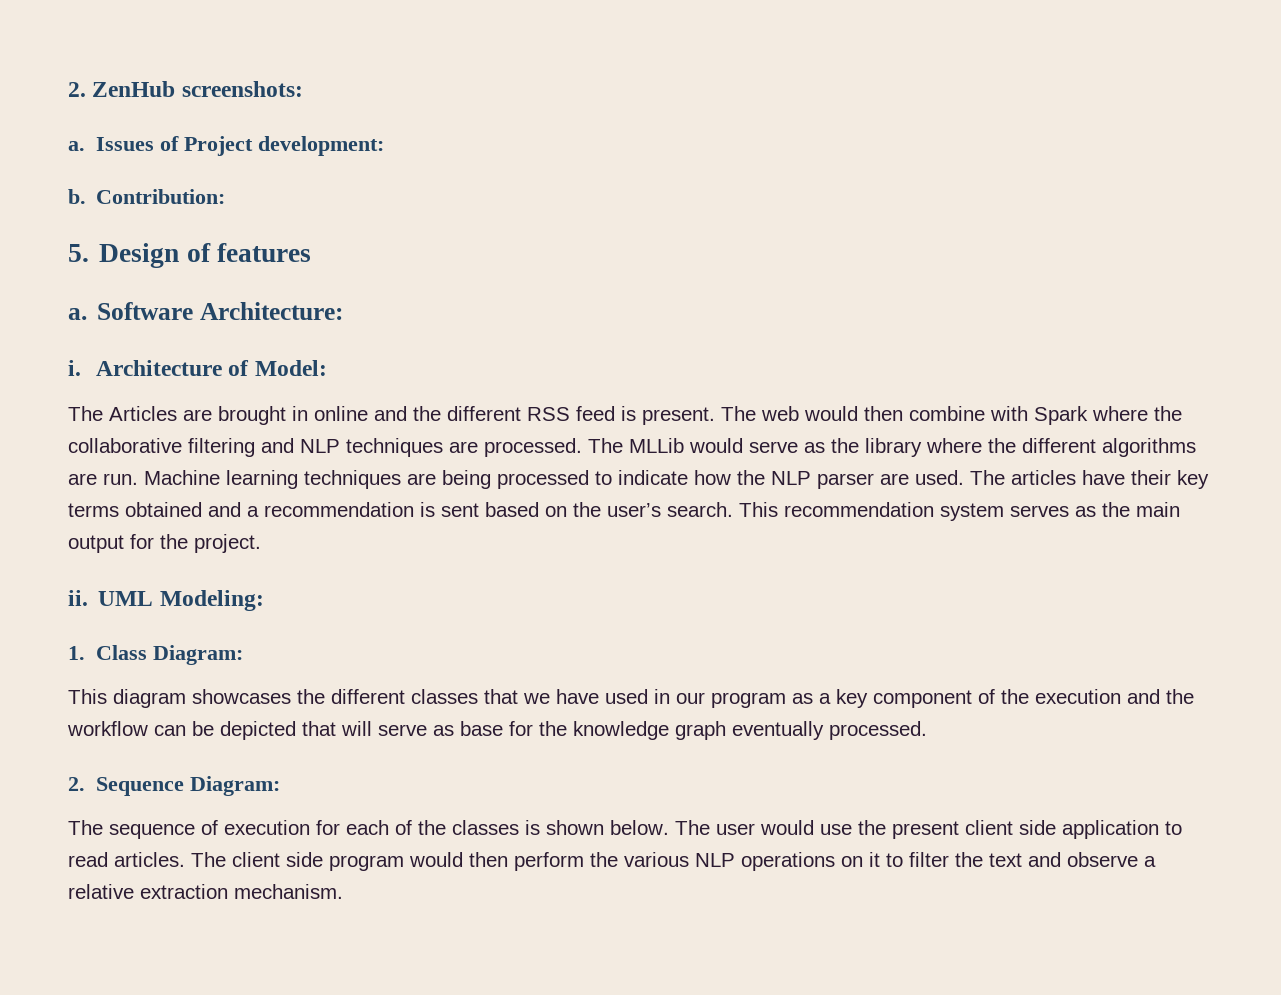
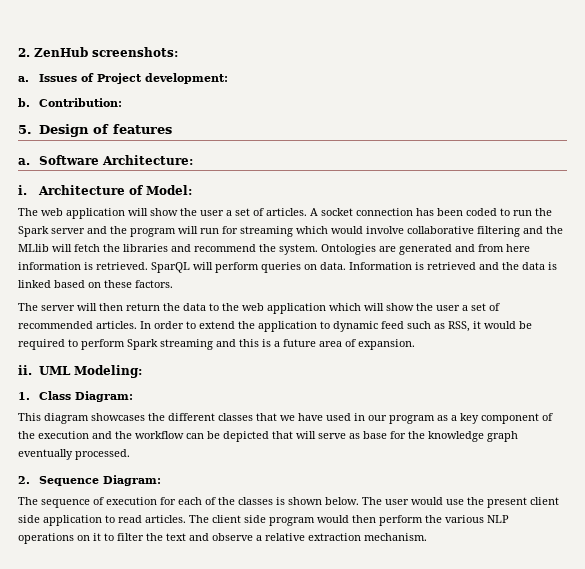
[109,406,1182,425] [68,438,1196,457] [68,470,1209,489] [68,502,1180,521] [68,534,261,553] Articles are brought in online and the different RSS feed is present. The web would then combine with Spark where the collaborative filtering and NLP techniques are processed. The MLLib would serve as the library where the different algorithms are run. Machine learning techniques are being processed to indicate how the NLP parser are used. The articles have their key terms obtained and a recommendation is sent based on the user’s search. This recommendation system serves as the main output for the project. -> [41,208,552,219] [18,226,563,237] [18,244,530,255] [18,262,557,273] [18,280,173,288] [18,303,500,314] [18,321,532,332] [18,339,415,350] web application will show the user a set of articles. A socket connection has been coded to run the Spark server and the program will run for streaming which would involve collaborative filtering and the MLlib will fetch the libraries and recommend the system. Ontologies are generated and from here information is retrieved. SparQL will perform queries on data. Information is retrieved and the data is linked based on these factors. // The server will then return the data to the web application which will show the user a set of recommended articles. In order to extend the application to dynamic feed such as RSS, it would be required to perform Spark streaming and this is a future area of expansion.

